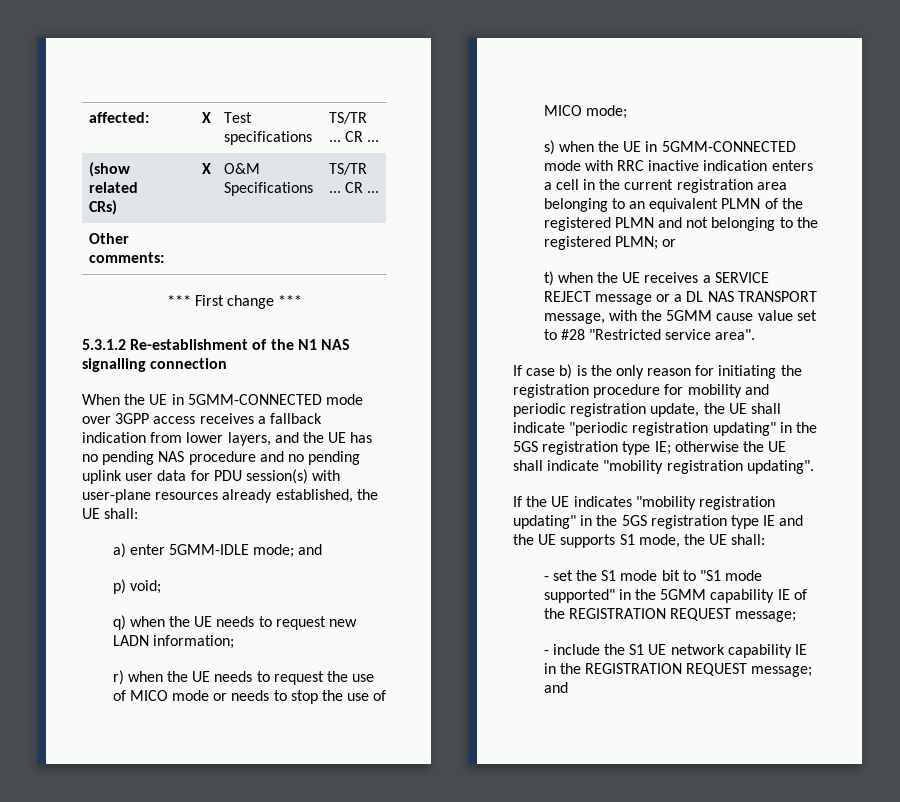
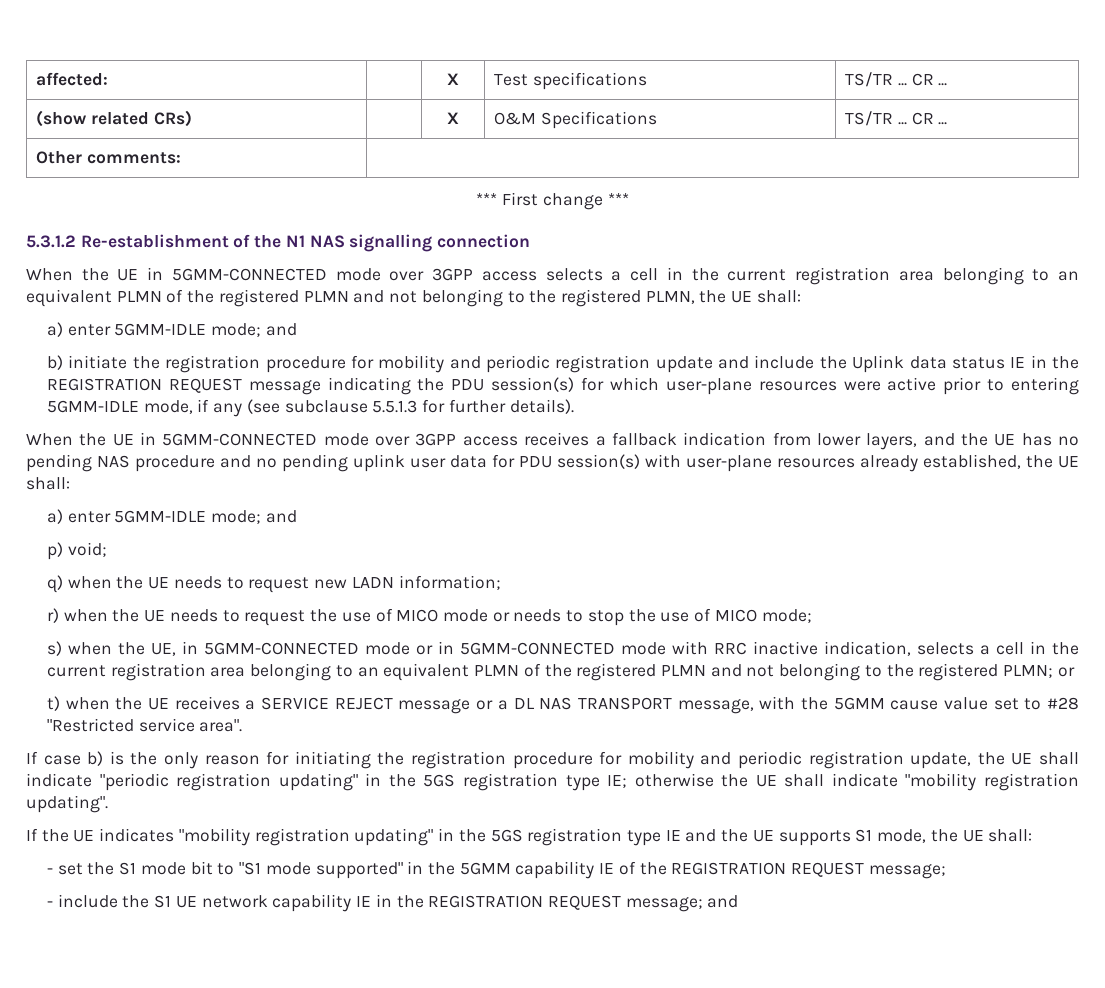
(228, 363) none -> [26,267,1079,285] [26,289,801,307] [47,322,297,337] [47,355,1080,373] [47,377,1079,395] [47,399,574,417] // When the UE in 5GMM-CONNECTED mode over 3GPP access selects a cell in the current registration area belonging to an equivalent PLMN of the registered PLMN and not belonging to the registered PLMN, the UE shall: // a) enter 5GMM-IDLE mode; and // b) initiate the registration procedure for mobility and periodic registration update and include the Uplink data status IE in the REGISTRATION REQUEST message indicating the PDU session(s) for which user-plane resources were active prior to entering 5GMM-IDLE mode, if any (see subclause 5.5.1.3 for further details).
[623,141,642,152] UE -> [151,641,434,656] UE, in 5GMM-CONNECTED mode or
[703,160,813,171] indication enters -> [824,641,975,656] indication, selects

